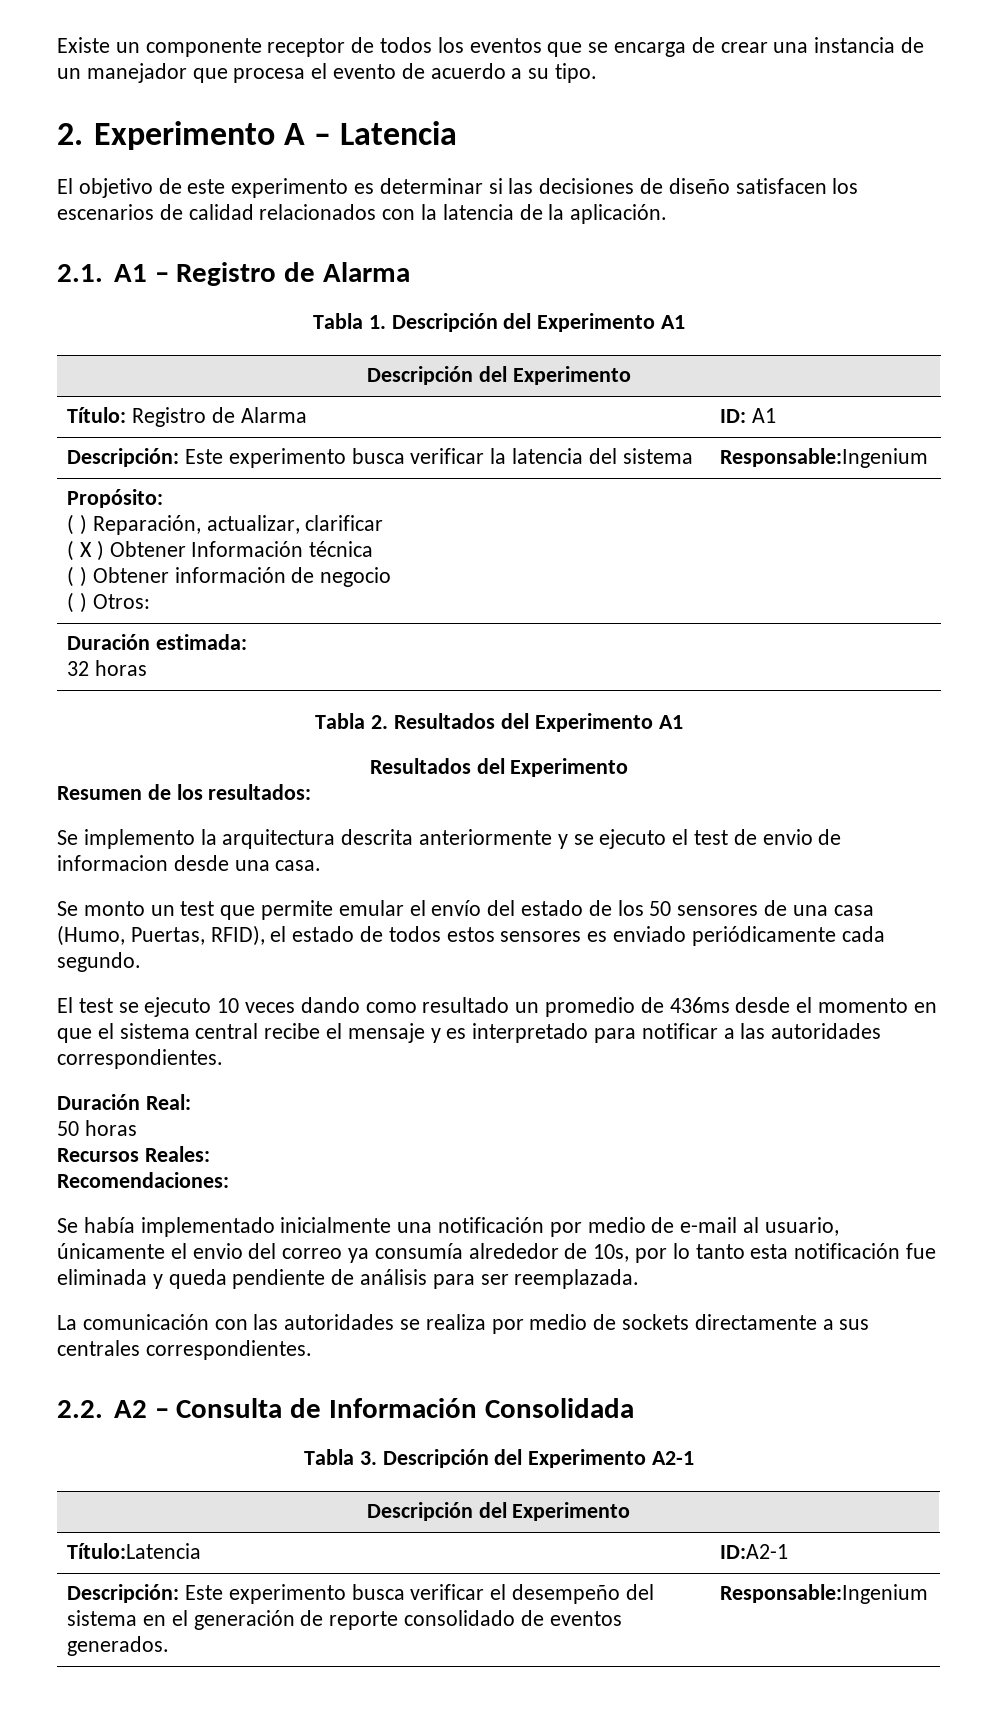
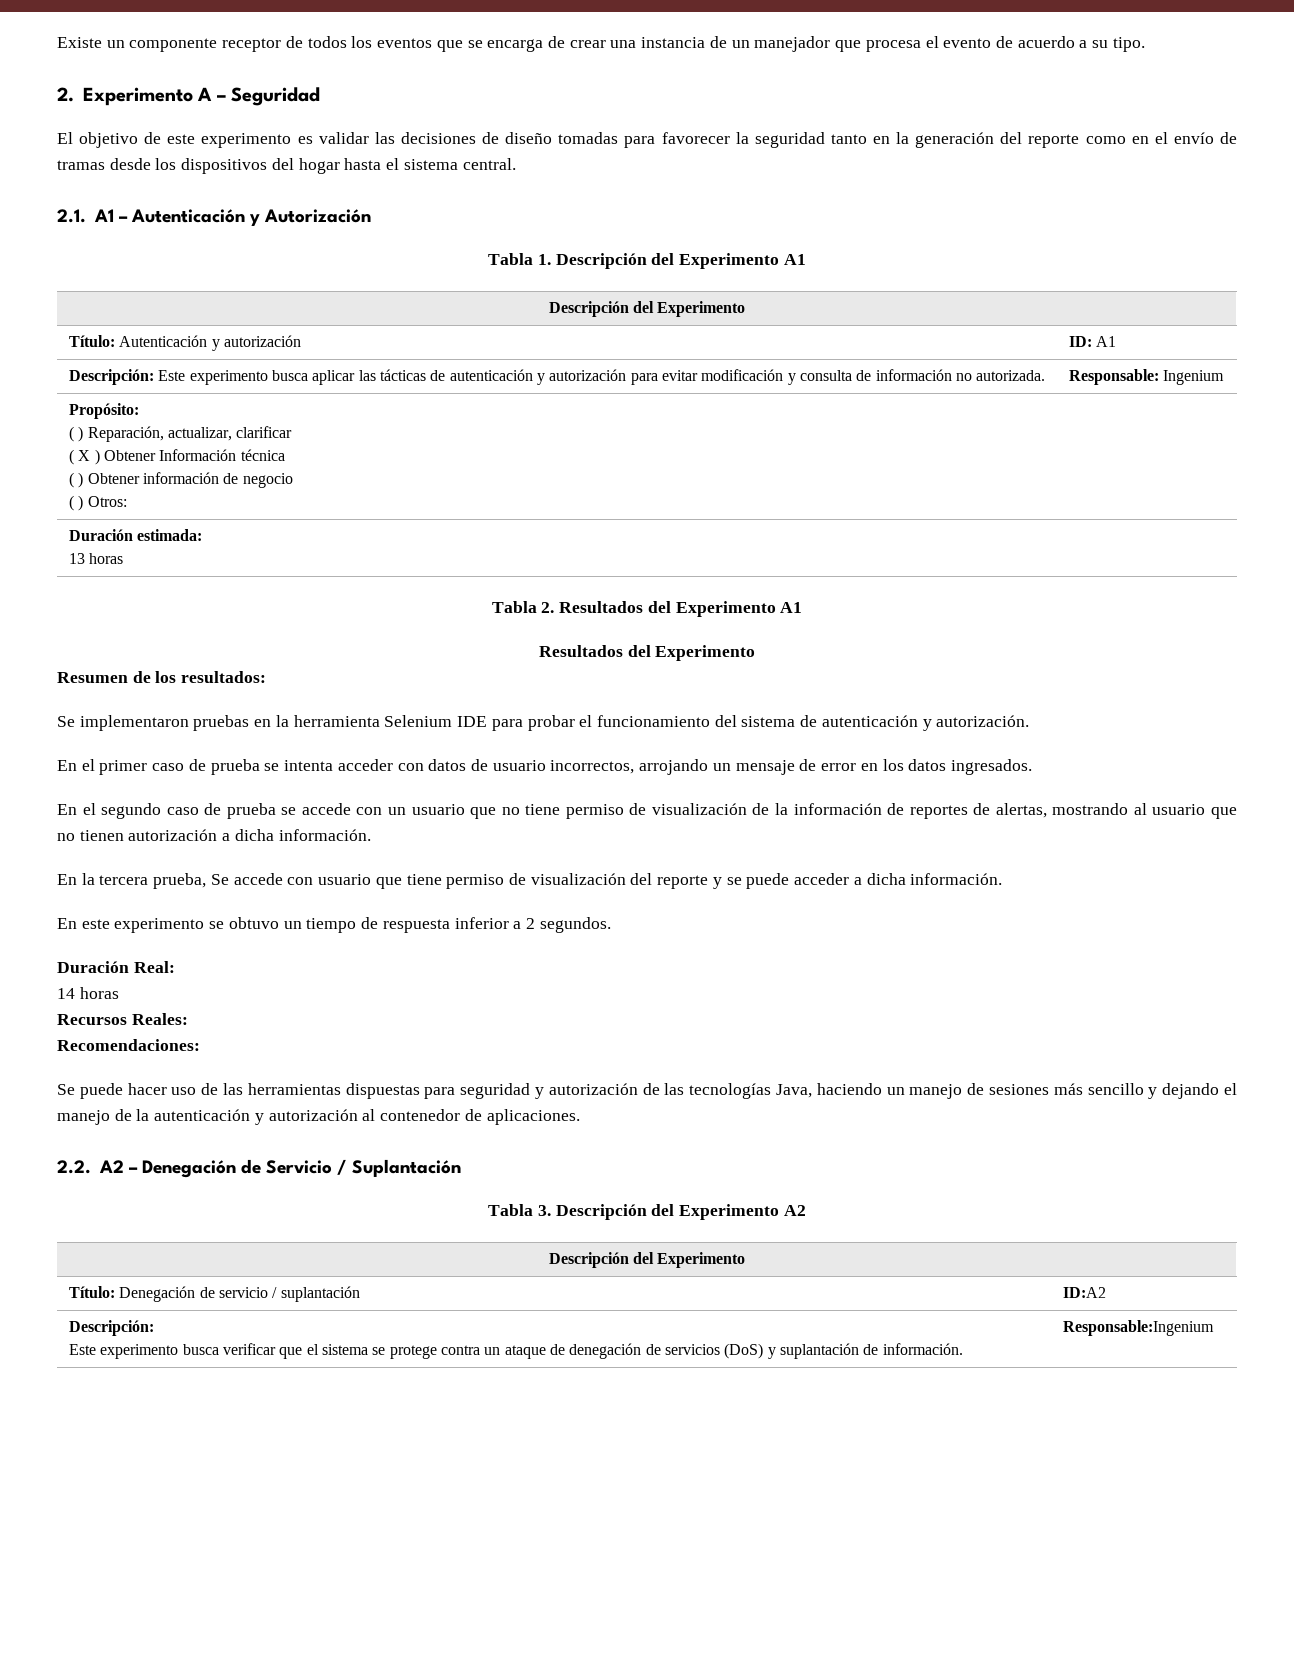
[339,121,457,145] Latencia -> [230,87,320,106] Seguridad
[379,178,503,194] determinar si -> [318,132,369,144] validar
[735,178,859,194] [57,204,668,224] satisfacen los escenarios de calidad relacionados con la latencia de la aplicación. -> [558,132,1237,148] [57,158,516,174] tomadas para favorecer la seguridad tanto en la generación del reporte como en el envío de tramas desde los dispositivos del hogar hasta el sistema central.
[176,262,411,286] Registro de Alarma -> [131,209,372,226] Autenticación y Autorización
[131,407,307,427] Registro de Alarma -> [119,335,302,351] Autenticación y autorización
[410,448,693,464] [720,448,929,468] verificar la latencia del sistema | Responsable:Ingenium -> [312,369,1046,385] [1069,369,1225,385] aplicar las tácticas de autenticación y autorización para evitar modificación y consulta de información no autorizada. | Responsable: Ingenium
[67,661,90,676] 32 -> [69,553,86,564] 13
[83,829,842,849] [57,855,322,871] [57,900,874,920] [57,925,885,946] [57,952,141,972] [57,997,937,1017] [57,1023,882,1043] [57,1049,223,1069] implemento la arquitectura descrita anteriormente y se ejecuto el test de envio de informacion desde una casa. // Se monto un test que permite emular el envío del estado de los 50 sensores de una casa (Humo, Puertas, RFID), el estado de todos estos sensores es enviado periódicamente cada segundo. // El test se ejecuto 10 veces dando como resultado un promedio de 436ms desde el momento en que el sistema central recibe el mensaje y es interpretado para notificar a las autoridades correspondientes. -> [79,715,1030,731] [57,759,1032,775] [57,803,1237,819] [57,829,371,841] [57,873,1003,889] [57,917,611,933] implementaron pruebas en la herramienta Selenium IDE para probar el funcionamiento del sistema de autenticación y autorización. // En el primer caso de prueba se intenta acceder con datos de usuario incorrectos, arrojando un mensaje de error en los datos ingresados. // En el segundo caso de prueba se accede con un usuario que no tiene permiso de visualización de la información de reportes de alertas, mostrando al usuario que no tienen autorización a dicha información. // En la tercera prueba, Se accede con usuario que tiene permiso de visualización del reporte y se puede acceder a dicha información. // En este experimento se obtuvo un tiempo de respuesta inferior a 2 segundos.
[57,1121,79,1136] 50 -> [57,988,75,999] 14
[83,1217,839,1237] [57,1243,937,1263] [57,1269,640,1289] [57,1314,870,1334] [57,1340,312,1360] [57,1398,634,1418] había implementado inicialmente una notificación por medio de e-mail al usuario, únicamente el envio del correo ya consumía alrededor de 10s, por lo tanto esta notificación fue eliminada y queda pendiente de análisis para ser reemplazada. // La comunicación con las autoridades se realiza por medio de sockets directamente a sus centrales correspondientes. // 2.2. A2 – Consulta de Información Consolidada -> [79,1083,1237,1099] [57,1109,580,1125] [57,1159,461,1178] puede hacer uso de las herramientas dispuestas para seguridad y autorización de las tecnologías Java, haciendo un manejo de sesiones más sencillo y dejando el manejo de la autenticación y autorización al contenedor de aplicaciones. // 2.2. A2 – Denegación de Servicio / Suplantación
[652,1451,695,1465] [366,1502,631,1521] [67,1543,202,1559] [720,1544,789,1559] [67,1584,654,1604] [67,1610,622,1630] [67,1636,170,1656] A2-1 // Descripción del Experimento // Título:Latencia | ID:A2-1 // Descripción: Este experimento busca verificar el desempeño del sistema en el generación de reporte consolidado de eventos generados. -> [783,1205,806,1216] [548,1252,746,1268] [69,1286,360,1302] [1063,1287,1107,1298] [69,1320,155,1336] [69,1343,963,1359] A2 // Descripción del Experimento // Título: Denegación de servicio / suplantación | ID:A2 // Descripción: // Este experimento busca verificar que el sistema se protege contra un ataque de denegación de servicios (DoS) y suplantación de información.

